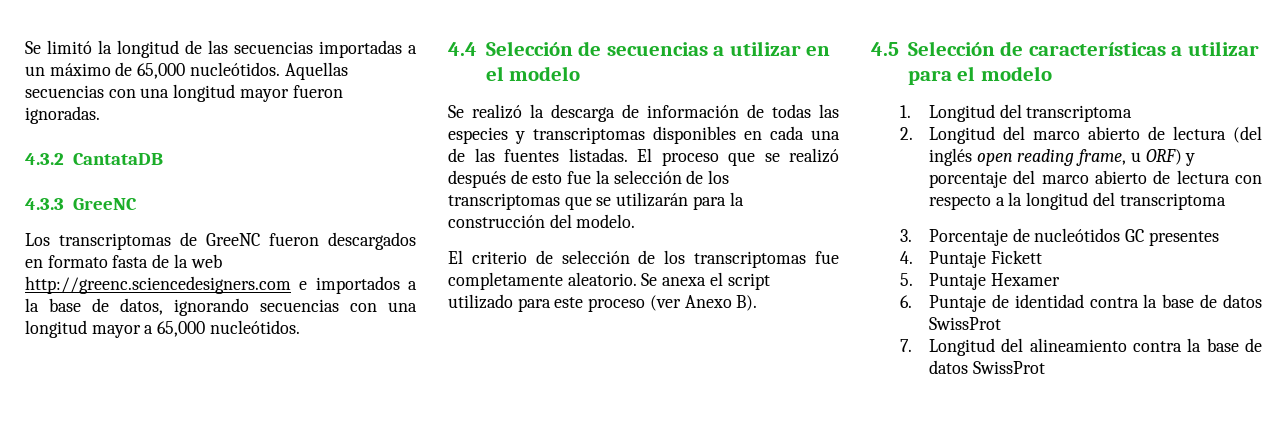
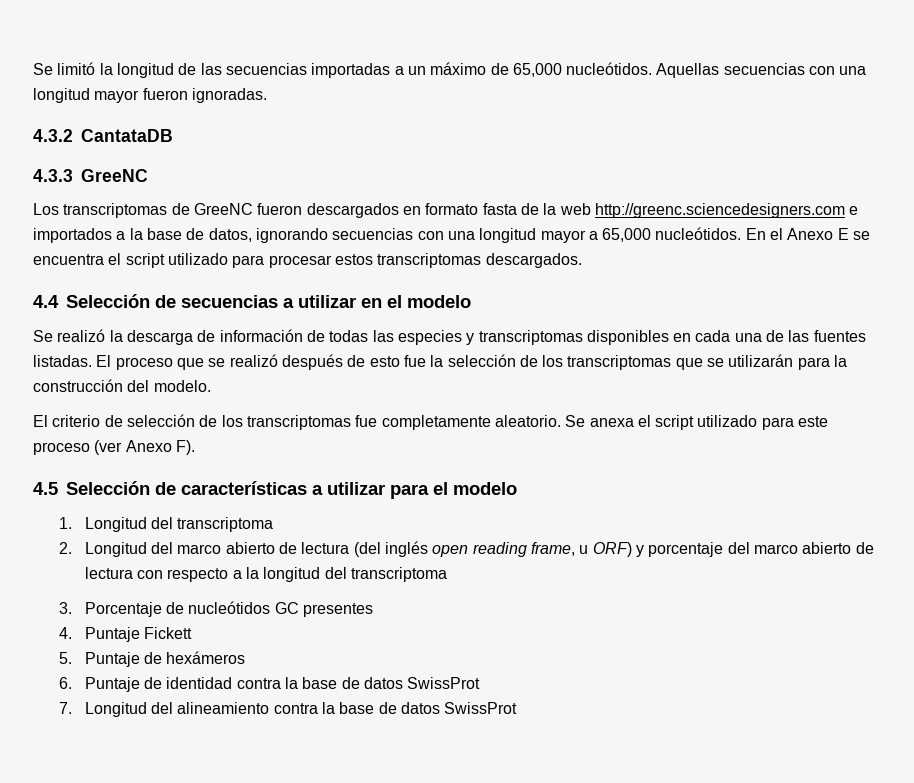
(300, 327) none -> [745,228,871,240] [33,253,582,268] En el Anexo E se encuentra el script utilizado para procesar estos transcriptomas descargados.
[736,295,758,311] B). -> [175,440,195,455] F).
[990,273,1060,286] Hexamer -> [144,651,246,664] de hexámeros

